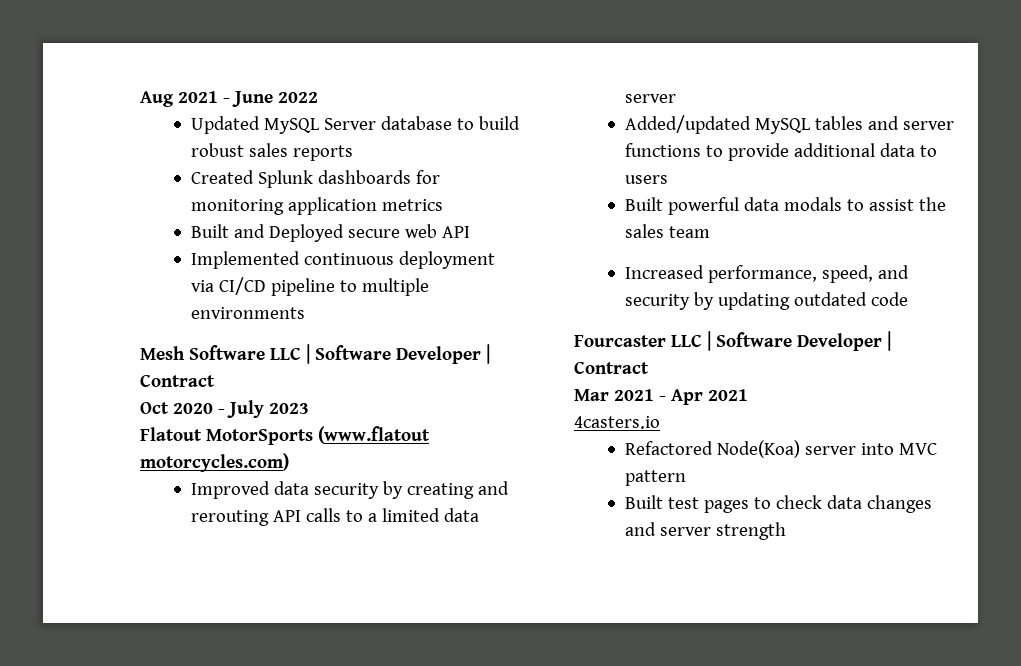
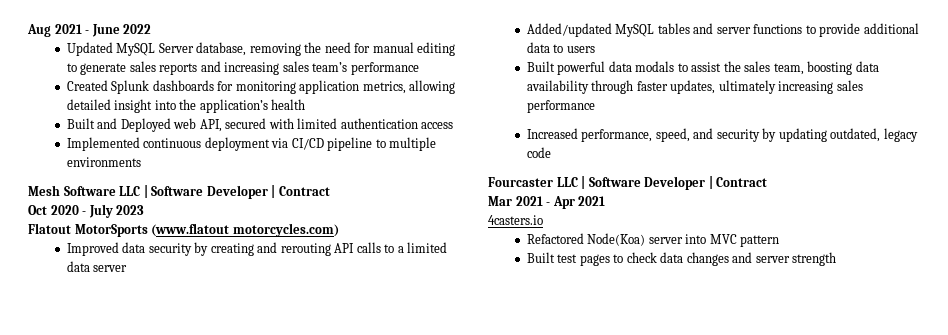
[381,116,521,130] [191,143,354,161] database to build robust sales reports -> [196,42,456,56] [66,61,419,75] database, removing the need for manual editing to generate sales reports and increasing sales team’s performance
[382,199,444,211] [191,224,471,242] metrics // Built and Deployed secure web API -> [362,80,456,94] [66,99,306,113] [66,118,454,132] metrics, allowing detailed insight into the application’s health // Built and Deployed web API, secured with limited authentication access
[669,226,711,238] team -> [773,61,879,75] [526,80,863,94] [526,100,595,113] team, boosting data availability through faster updates, ultimately increasing sales performance
[794,292,868,306] outdated -> [830,128,918,142] outdated, legacy

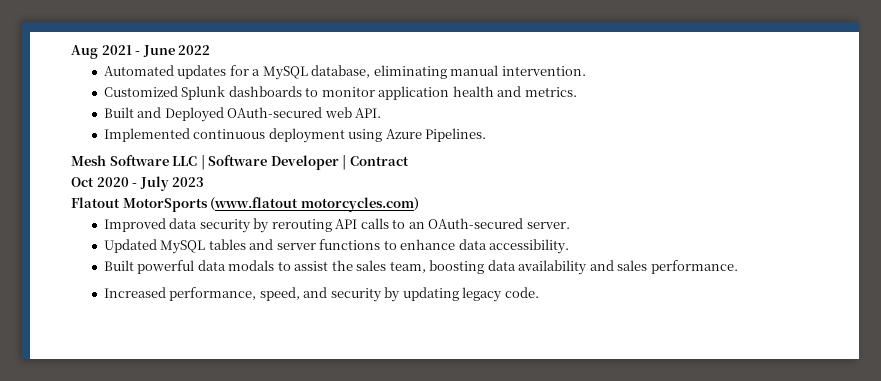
[66,42,456,56] [66,61,419,75] [66,80,456,94] [66,99,268,113] Updated MySQL Server database, removing the need for manual editing to generate sales reports and increasing sales team’s performance // Created Splunk dashboards for monitoring application metrics, allowing detailed insight into the application’s -> [103,65,586,80] [103,86,450,100] Automated updates for a MySQL database, eliminating manual intervention. // Customized Splunk dashboards to monitor application
(306, 104) none -> [497,86,577,97] and metrics.
[173,118,454,132] [66,137,437,151] [66,157,141,167] web API, secured with limited authentication access // Implemented continuous deployment via CI/CD pipeline to multiple environments -> [227,107,382,118] [103,128,487,143] OAuth-secured web API. // Implemented continuous deployment using Azure Pipelines.
[210,242,278,256] creating and -> (270, 225) none
[397,242,448,253] [66,261,128,272] [526,23,612,37] a limited data server // Added/updated -> [408,218,570,229] [103,239,157,253] an OAuth-secured server. // Updated
[819,23,919,37] [526,42,595,53] provide additional data to users -> [400,239,570,254] enhance data accessibility.
[591,80,863,94] [526,100,595,113] through faster updates, ultimately increasing sales performance -> [589,260,738,274] and sales performance.
[830,128,918,142] [526,147,551,158] [488,176,768,190] [488,196,606,209] [488,215,543,225] [526,233,780,247] [526,252,837,266] outdated, legacy code // Fourcaster LLC | Software Developer | Contract // Mar 2021 - Apr 2021 // 4casters.io // Refactored Node(Koa) server into MVC pattern // Built test pages to check data changes and server strength -> [462,287,539,302] legacy code.

